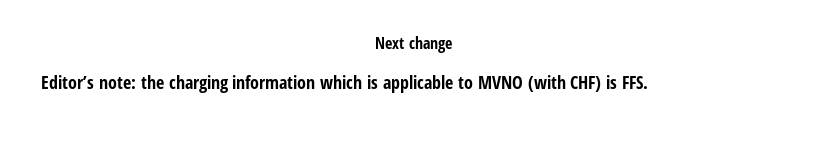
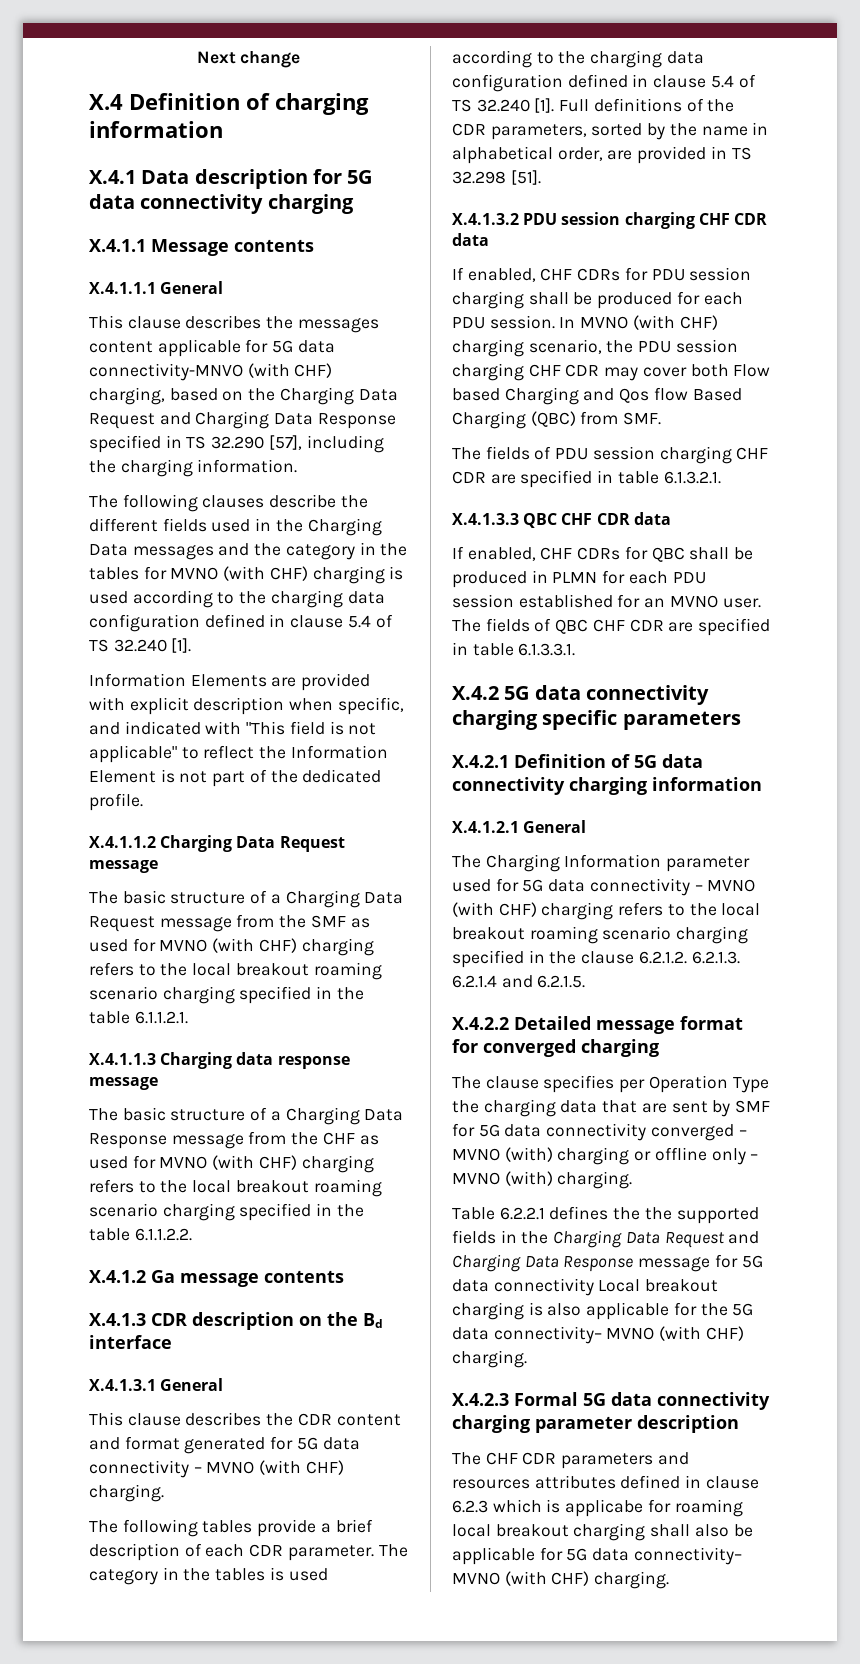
[41,75,649,93] Editor’s note: the charging information which is applicable to MVNO (with CHF) is FFS. -> [89,93,369,115] [89,121,223,138] [89,169,373,189] [89,194,354,214] [89,239,314,256] [89,281,224,294] [89,315,379,333] [89,339,335,357] [89,363,333,381] [89,387,398,405] [89,411,396,429] [89,435,384,453] [89,459,298,477] [89,494,368,512] [89,518,382,536] [89,542,408,560] [89,566,404,584] [89,590,385,608] [89,614,393,632] [89,638,192,653] [89,673,371,691] [89,697,404,715] [89,721,377,735] [89,745,388,763] [89,769,382,787] [89,793,143,811] [89,835,345,852] [89,860,158,873] [89,890,404,908] [89,914,370,932] [89,938,374,956] [89,962,382,980] [89,986,364,1004] [89,1011,188,1024] [89,1052,350,1069] [89,1077,158,1090] [89,1107,404,1125] [89,1131,379,1149] [89,1155,374,1173] [89,1179,382,1197] [89,1203,364,1221] [89,1228,192,1241] [89,1270,344,1287] [89,1312,383,1330] [89,1335,172,1349] [89,1378,224,1391] [89,1412,401,1426] [89,1436,360,1454] [89,1460,344,1478] [89,1484,164,1502] [89,1519,373,1537] [89,1543,408,1561] [89,1567,328,1585] [452,50,704,68] [452,74,756,92] [452,98,735,113] [452,122,769,140] [452,146,752,164] [452,170,541,185] [452,212,767,229] [452,233,489,246] [452,267,752,282] [452,291,743,309] [452,315,718,330] [452,339,738,357] [452,363,771,381] [452,387,742,405] [452,411,662,429] [452,446,769,464] [452,470,721,488] [452,512,671,528] [452,546,754,562] [452,570,706,588] [452,594,761,608] [452,618,771,636] [452,642,576,656] [452,685,709,705] [452,710,741,730] [452,754,703,768] [452,777,762,795] [452,820,587,833] [452,854,751,872] [452,878,756,896] [452,902,761,920] [452,926,749,944] [452,950,740,968] [452,975,586,988] [452,1016,743,1034] [452,1039,659,1057] [452,1075,769,1093] [452,1099,771,1117] [452,1123,747,1141] [452,1147,759,1165] [452,1171,633,1189] [452,1206,759,1224] [452,1230,760,1248] [452,1254,763,1272] [452,1278,719,1296] [452,1302,754,1320] [452,1326,744,1344] [452,1350,527,1368] [452,1392,770,1410] [452,1415,739,1433] [452,1452,689,1469] [452,1475,759,1489] [452,1499,743,1517] [452,1523,753,1541] [452,1547,742,1565] [452,1571,670,1589] X.4 Definition of charging information // X.4.1 Data description for 5G data connectivity charging // X.4.1.1 Message contents // X.4.1.1.1 General // This clause describes the messages content applicable for 5G data connectivity-MNVO (with CHF) charging, based on the Charging Data Request and Charging Data Response specified in TS 32.290 [57], including the charging information. // The following clauses describe the different fields used in the Charging Data messages and the category in the tables for MVNO (with CHF) charging is used according to the charging data configuration defined in clause 5.4 of TS 32.240 [1]. // Information Elements are provided with explicit description when specific, and indicated with "This field is not applicable" to reflect the Information Element is not part of the dedicated profile. // X.4.1.1.2 Charging Data Request message // The basic structure of a Charging Data Request message from the SMF as used for MVNO (with CHF) charging refers to the local breakout roaming scenario charging specified in the table 6.1.1.2.1. // X.4.1.1.3 Charging data response message // The basic structure of a Charging Data Response message from the CHF as used for MVNO (with CHF) charging refers to the local breakout roaming scenario charging specified in the table 6.1.1.2.2. // X.4.1.2 Ga message contents // X.4.1.3 CDR description on the Bd interface // X.4.1.3.1 General // This clause describes the CDR content and format generated for 5G data connectivity – MVNO (with CHF) charging. // The following tables provide a brief description of each CDR parameter. The category in the tables is used according to the charging data configuration defined in clause 5.4 of TS 32.240 [1]. Full definitions of the CDR parameters, sorted by the name in alphabetical order, are provided in TS 32.298 [51]. // X.4.1.3.2 PDU session charging CHF CDR data // If enabled, CHF CDRs for PDU session charging shall be produced for each PDU session. In MVNO (with CHF) charging scenario, the PDU session charging CHF CDR may cover both Flow based Charging and Qos flow Based Charging (QBC) from SMF. // The fields of PDU session charging CHF CDR are specified in table 6.1.3.2.1. // X.4.1.3.3 QBC CHF CDR data // If enabled, CHF CDRs for QBC shall be produced in PLMN for each PDU session established for an MVNO user. The fields of QBC CHF CDR are specified in table 6.1.3.3.1. // X.4.2 5G data connectivity charging specific parameters // X.4.2.1 Definition of 5G data connectivity charging information // X.4.1.2.1 General // The Charging Information parameter used for 5G data connectivity – MVNO (with CHF) charging refers to the local breakout roaming scenario charging specified in the clause 6.2.1.2. 6.2.1.3. 6.2.1.4 and 6.2.1.5. // X.4.2.2 Detailed message format for converged charging // The clause specifies per Operation Type the charging data that are sent by SMF for 5G data connectivity converged – MVNO (with) charging or offline only – MVNO (with) charging. // Table 6.2.2.1 defines the the supported fields in the Charging Data Request and Charging Data Response message for 5G data connectivity Local breakout charging is also applicable for the 5G data connectivity– MVNO (with CHF) charging. // X.4.2.3 Formal 5G data connectivity charging parameter description // The CHF CDR parameters and resources attributes defined in clause 6.2.3 which is applicabe for roaming local breakout charging shall also be applicable for 5G data connectivity– MVNO (with CHF) charging.

